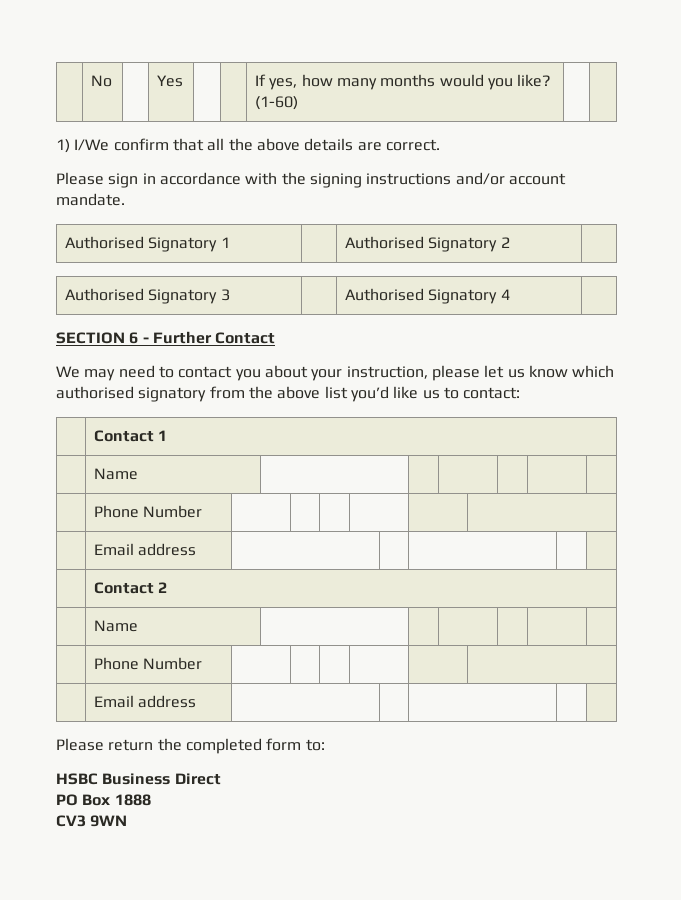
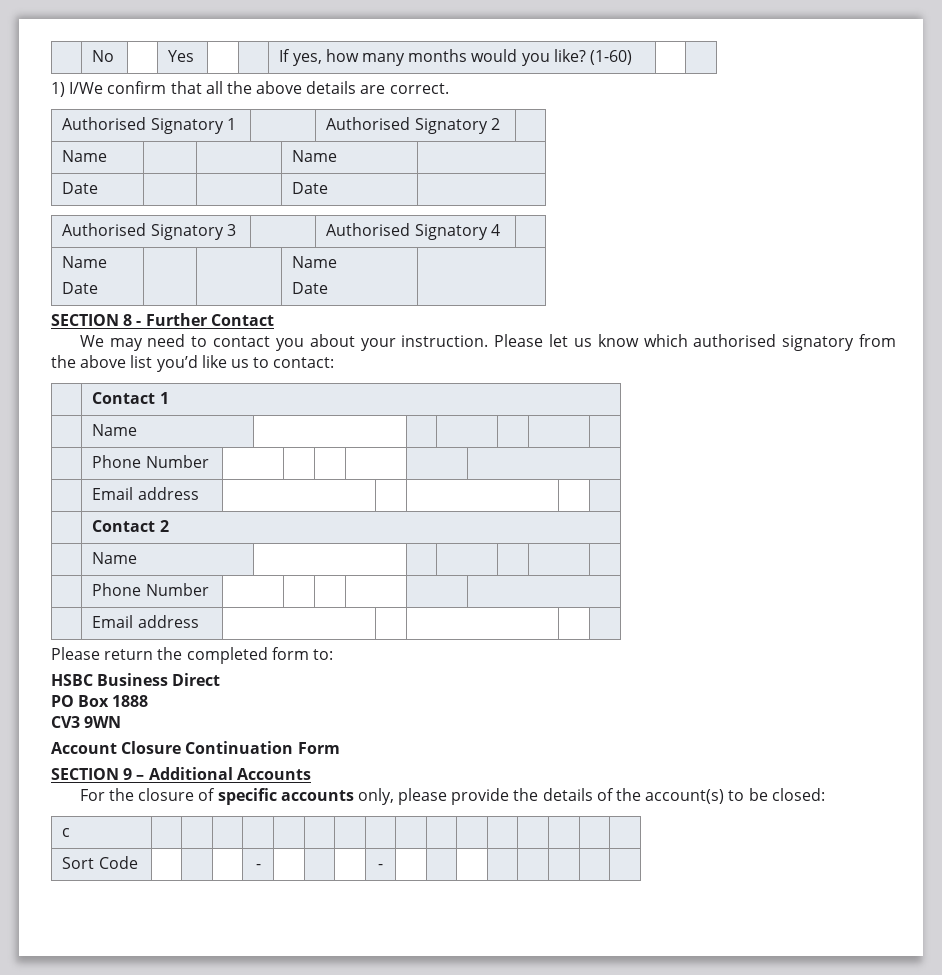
[56,172,566,188] [56,193,125,206] // Please sign in accordance with the signing instructions and/or account mandate. -> (449, 88) none
(510, 242) none -> [62,150,108,162] [292,150,338,162] [62,182,99,194] [292,182,329,194] // Name | | | Name | // Date | | | Date |
[56,332,139,344] // SECTION 6 -> [62,256,108,268] [62,282,99,294] [292,256,338,268] [292,282,329,294] [51,314,133,326] // Name // Date | | | Name // Date | // SECTION 8
[346,365,480,381] instruction, please -> [401,334,544,347] instruction. Please
(128, 821) none -> [51,741,340,754] [51,767,311,780] [79,788,825,805] [62,828,71,837] [62,856,138,869] [255,864,261,869] [378,864,383,869] // Account Closure Continuation Form // SECTION 9 – Additional Accounts // For the closure of specific accounts only, please provide the details of the account(s) to be closed: // c | | | | | | | | | | | | | | | | // Sort Code | | | | - | | | | - | | | | | | | |

